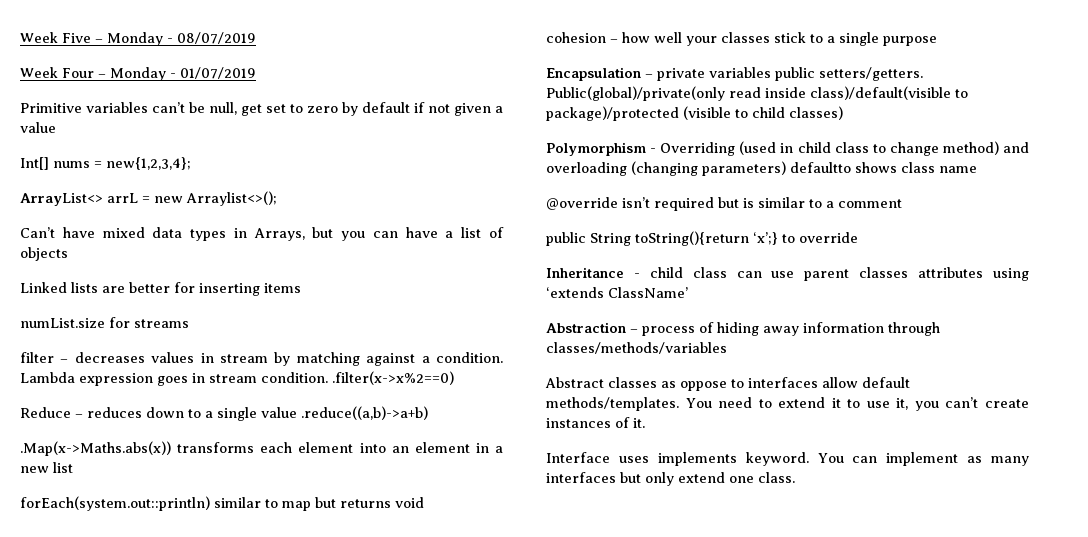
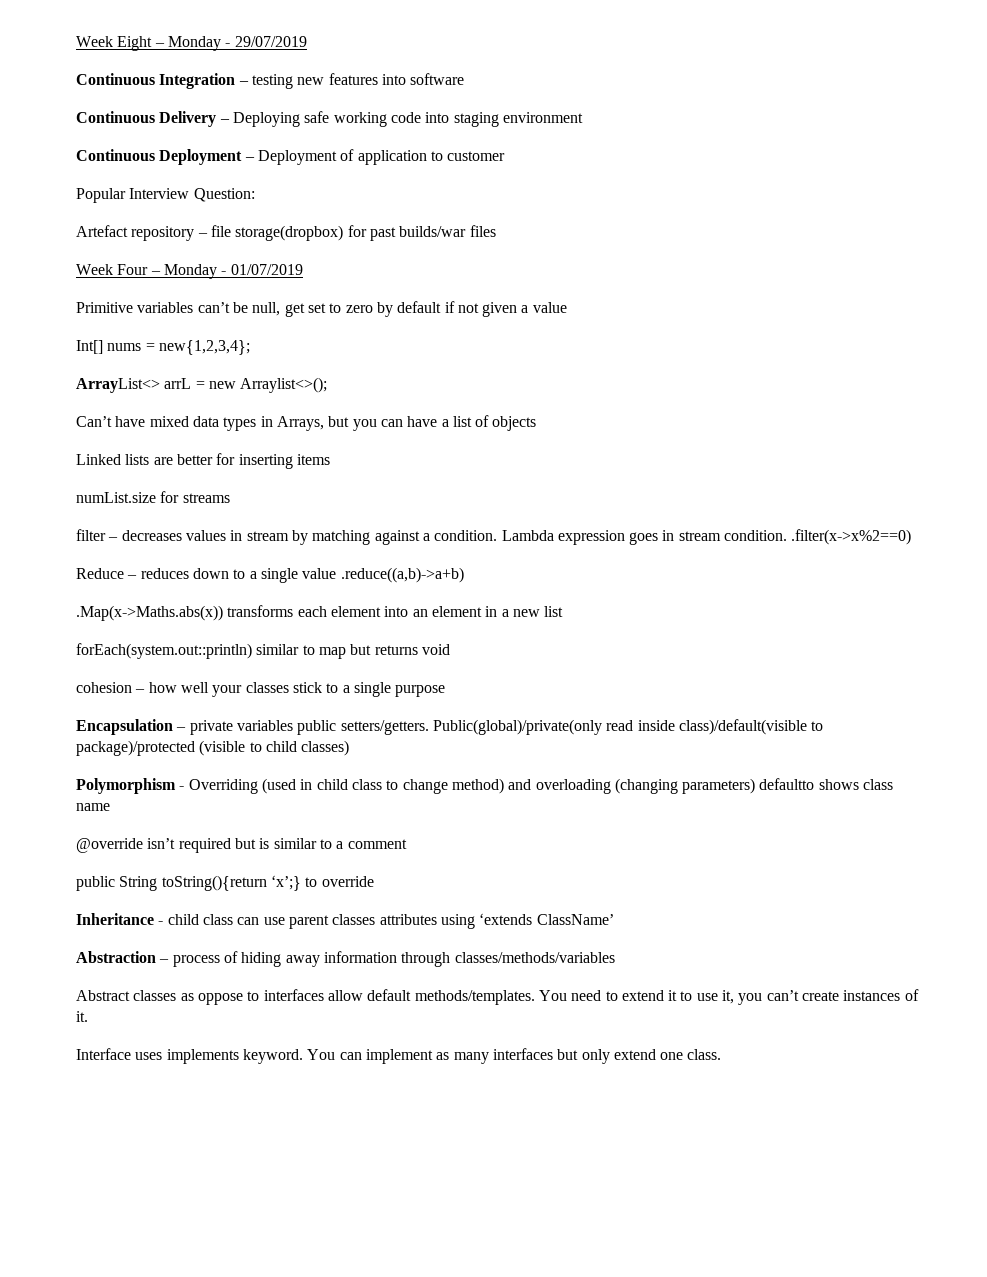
[20,32,256,46] Week Five – Monday - 08/07/2019 -> [76,36,307,51] [76,73,465,89] [76,111,583,127] [76,149,506,165] [76,188,255,203] [76,225,496,241] Week Eight – Monday - 29/07/2019 // Continuous Integration – testing new features into software // Continuous Delivery – Deploying safe working code into staging environment // Continuous Deployment – Deployment of application to customer // Popular Interview Question: // Artefact repository – file storage(dropbox) for past builds/war files

